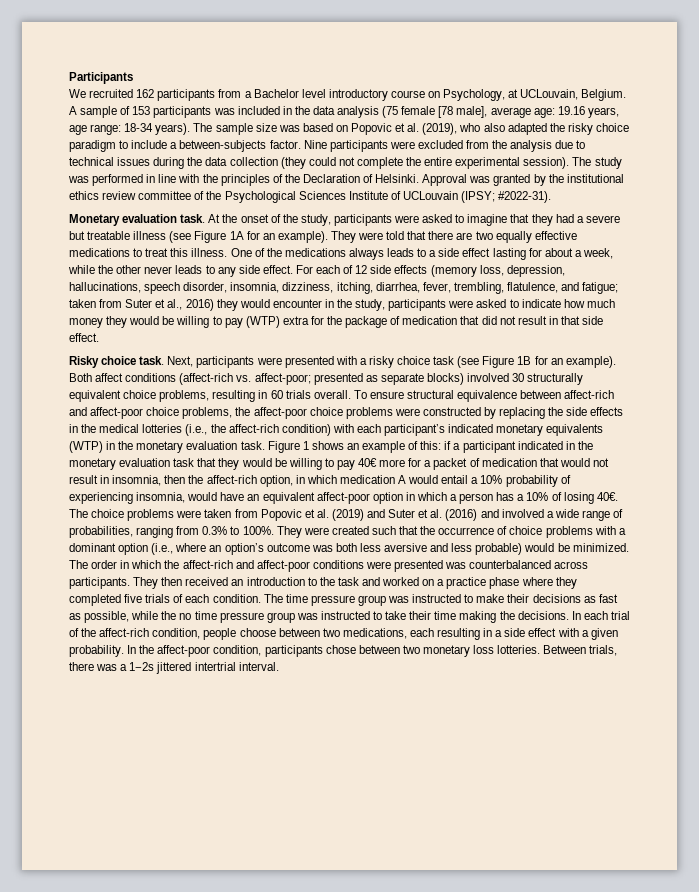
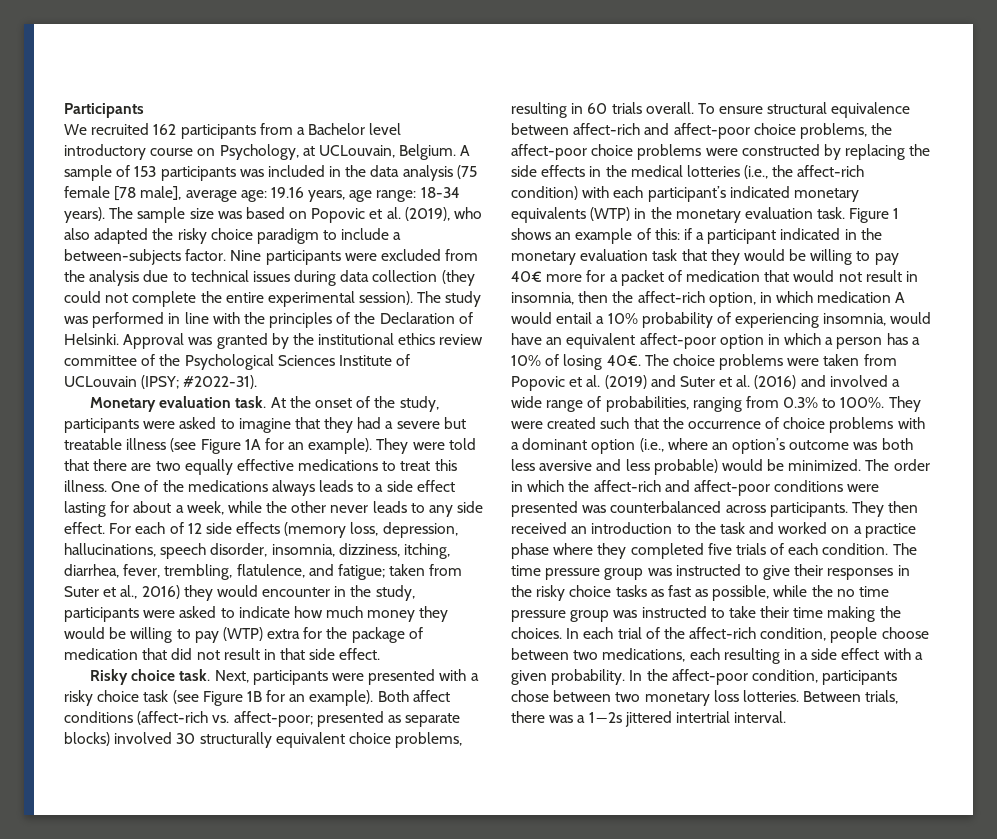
[187,157,203,166] the -> (337, 278) none
[476,594,581,603] make their decisions -> [763,564,910,580] [511,585,647,601] give their responses in the risky choice tasks
[517,611,569,620] decisions. -> [511,627,562,639] choices.

